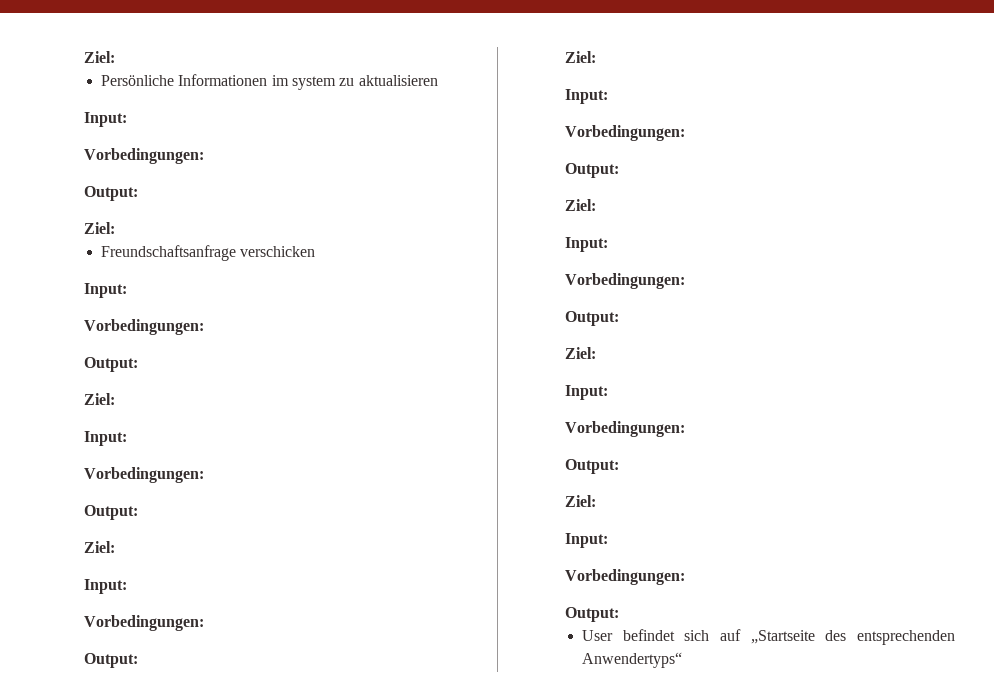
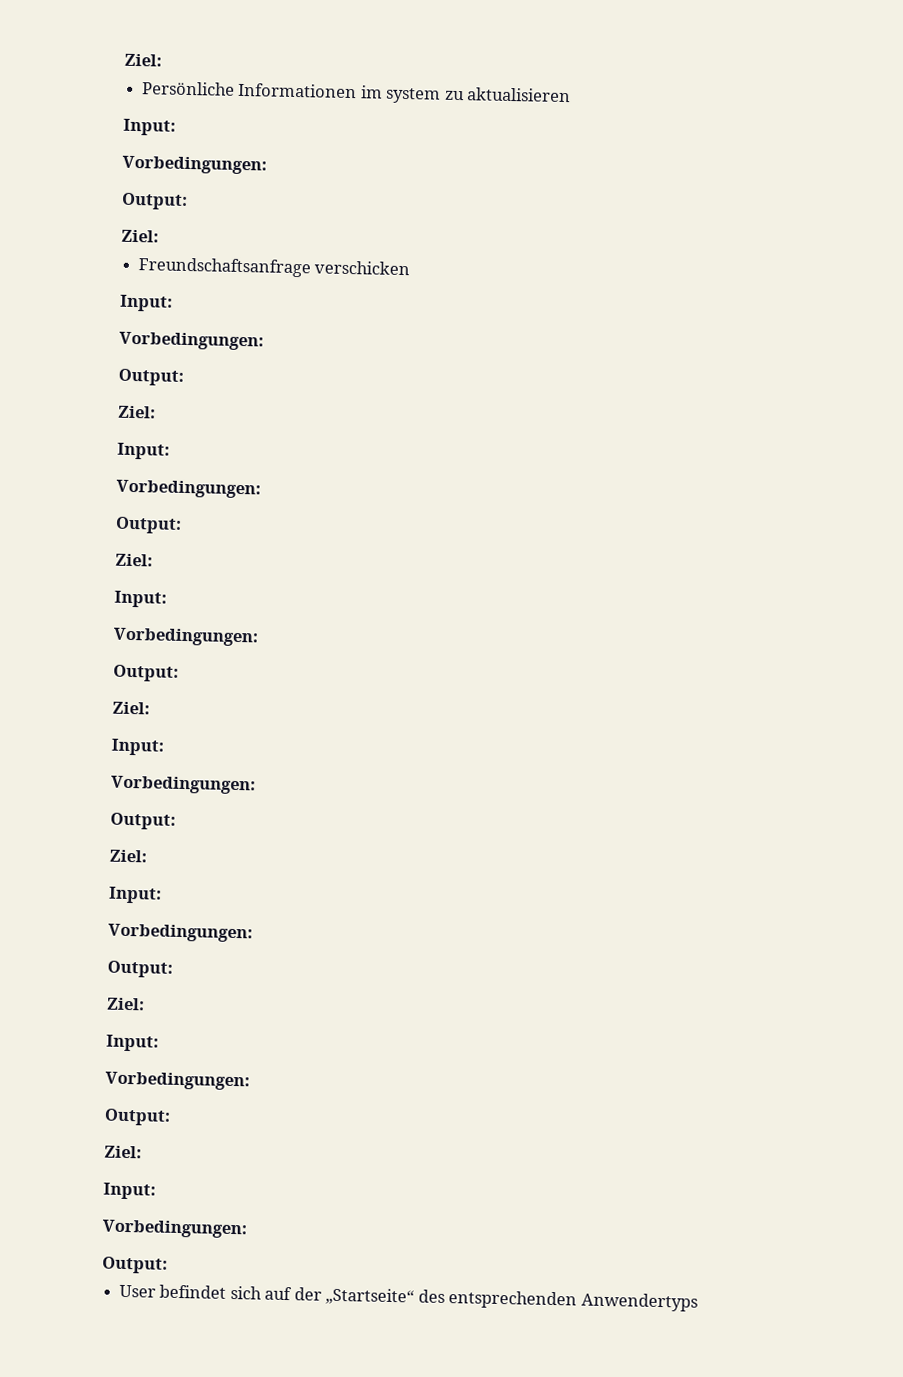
[750,630,815,644] „Startseite -> [293,1287,415,1306] der „Startseite“
[582,652,683,668] Anwendertyps“ -> [580,1292,698,1312] Anwendertyps

